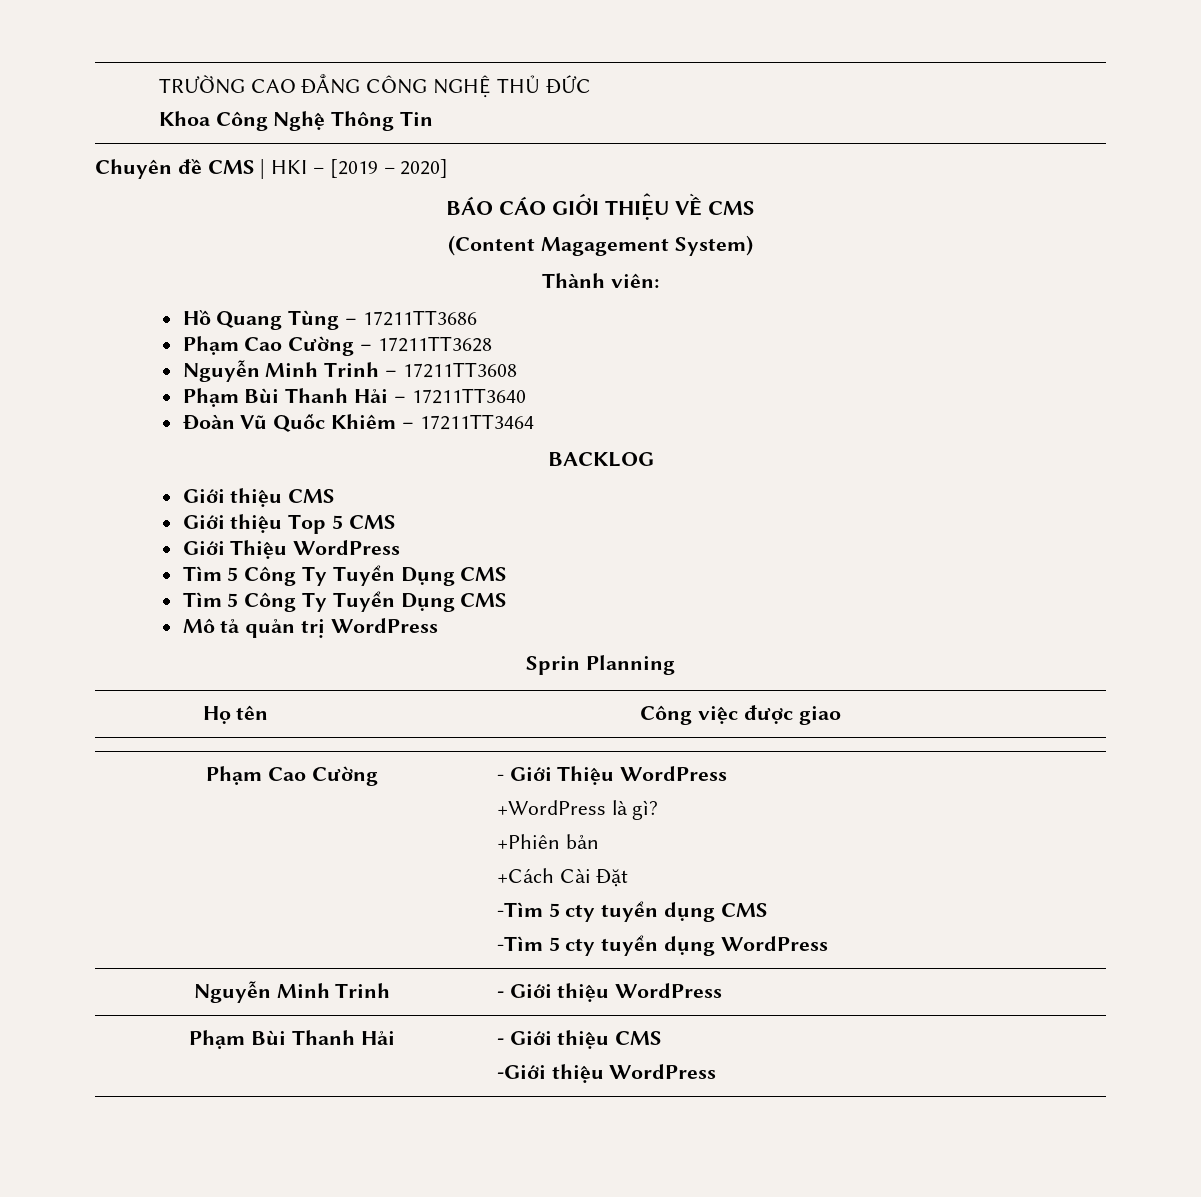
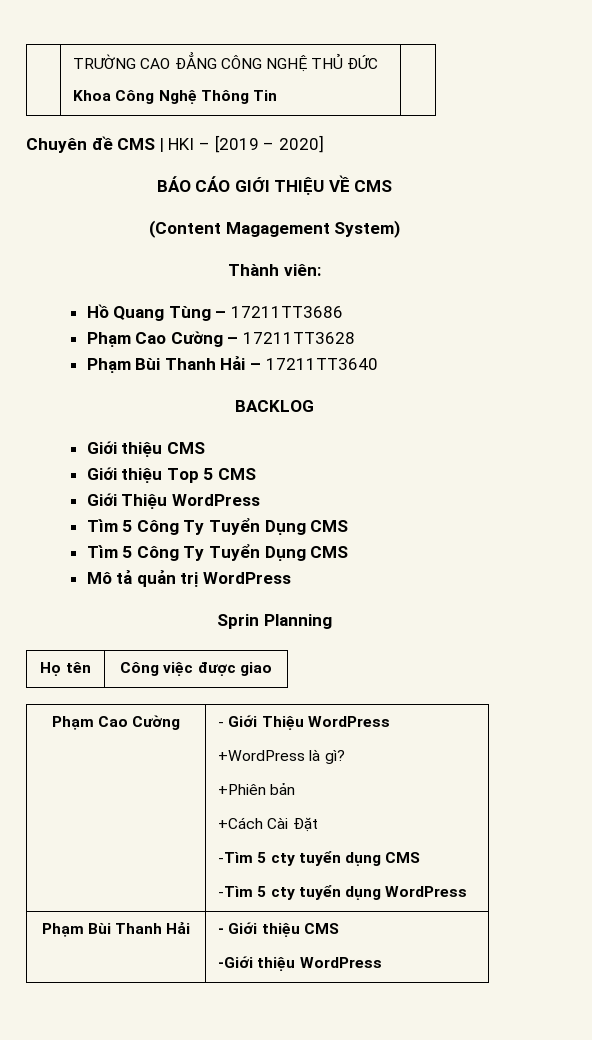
[182,360,517,382] // Nguyễn Minh Trinh – 17211TT3608 -> (356, 338) none
[182,414,534,432] // Đoàn Vũ Quốc Khiêm – 17211TT3464 -> (378, 364) none
[193,981,391,1003] [496,983,723,1002] // Nguyễn Minh Trinh | - Giới thiệu WordPress -> (468, 891) none

